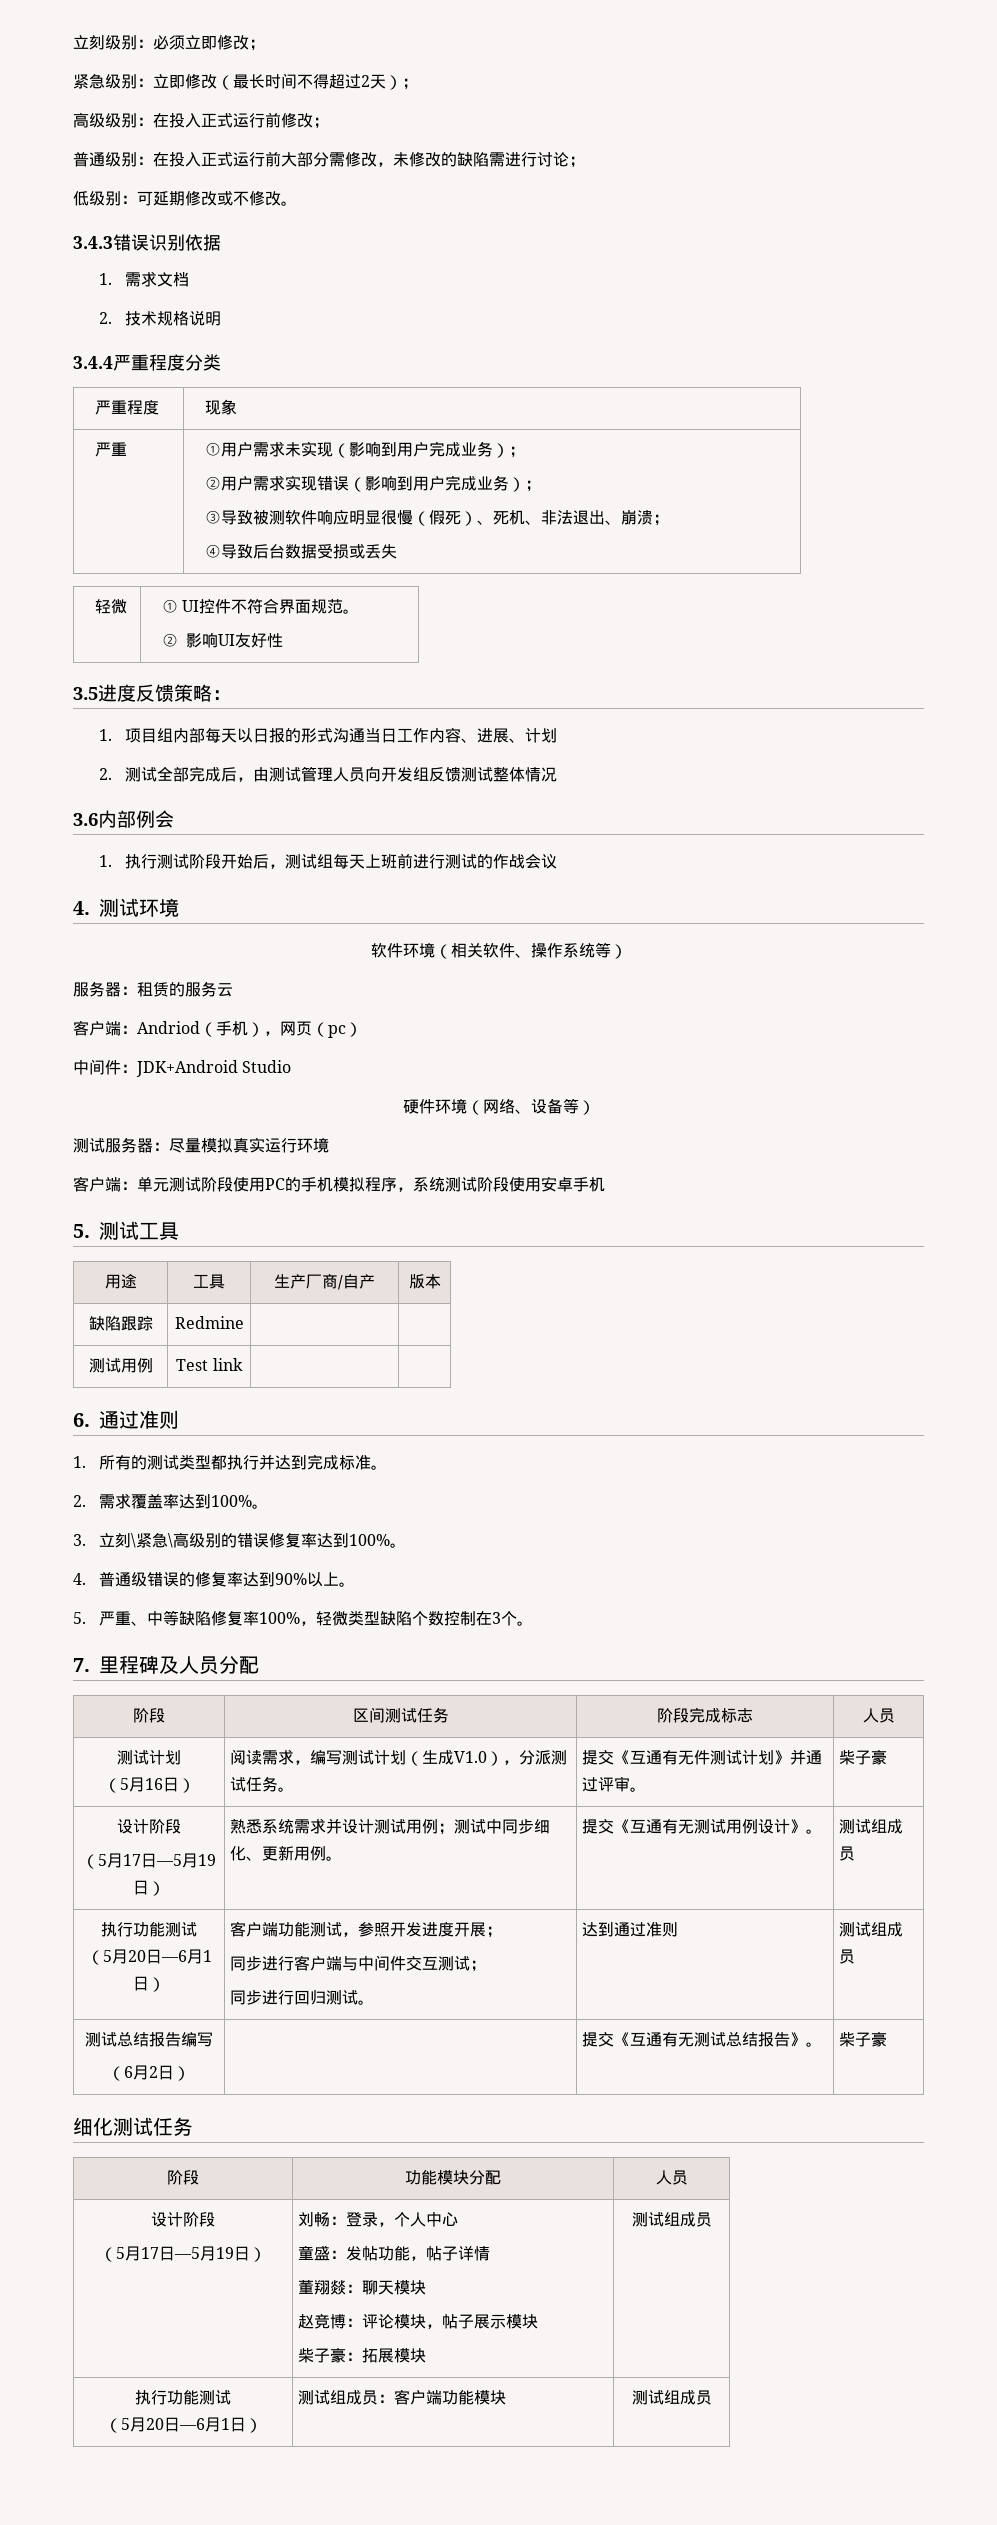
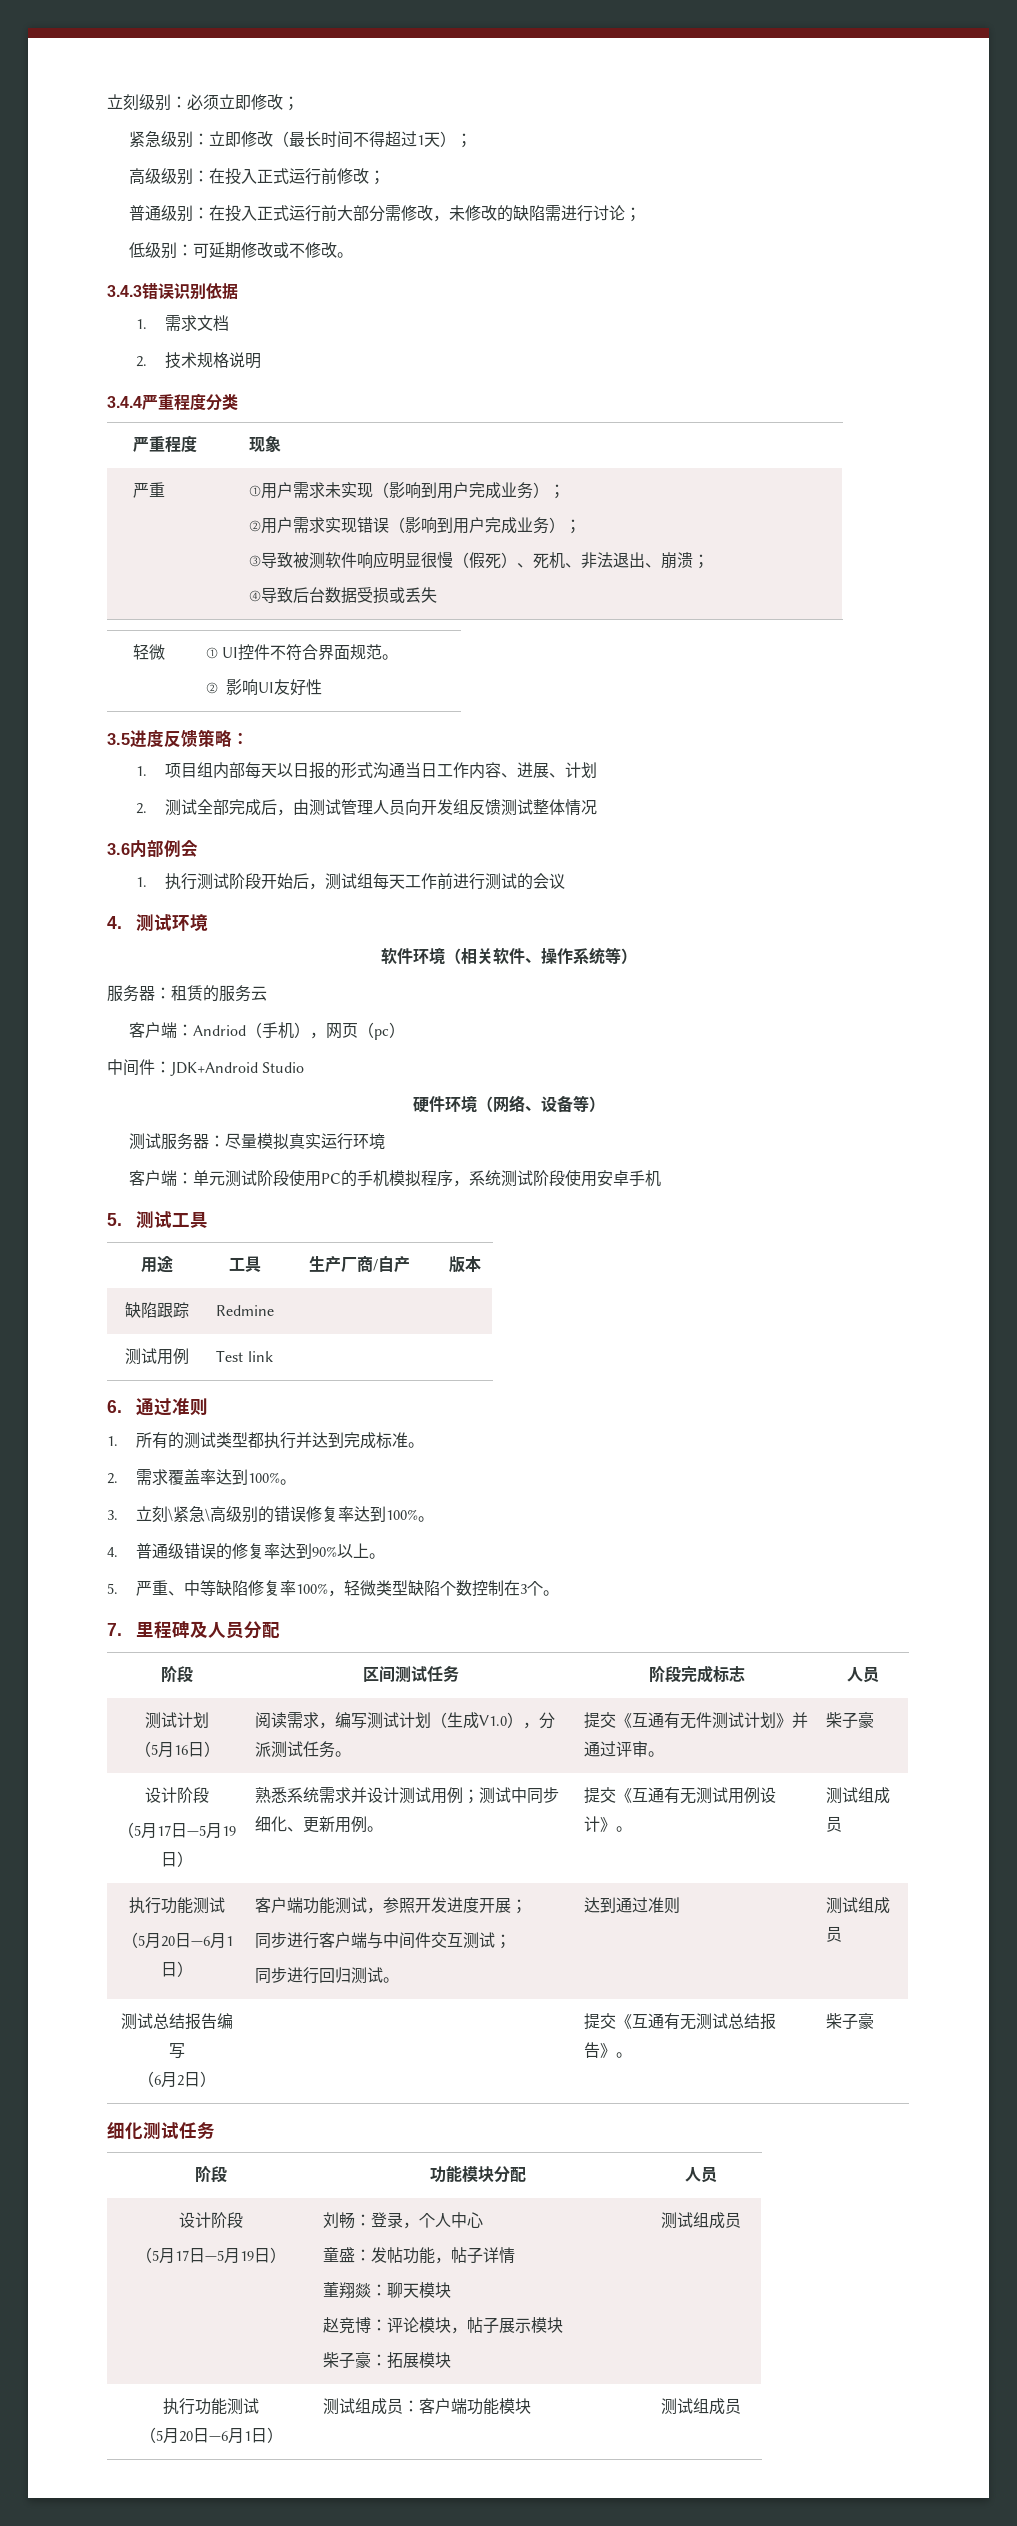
[361,75,370,87] 2 -> [417,135,425,145] 1
[365,854,398,869] 上班 -> [404,873,437,889] 工作
[493,854,526,869] 作战 -> (533, 881) none

